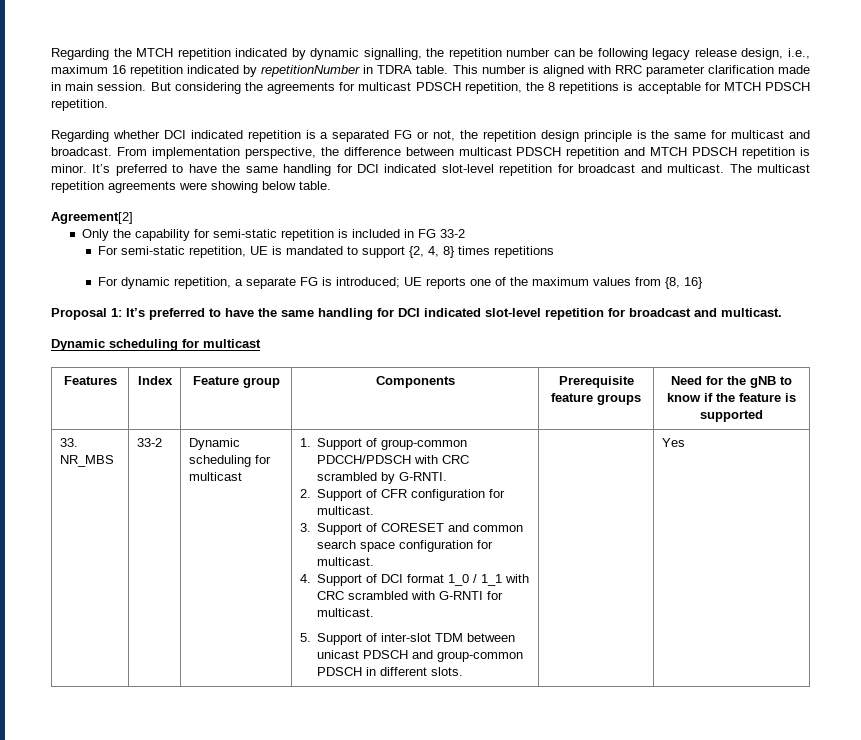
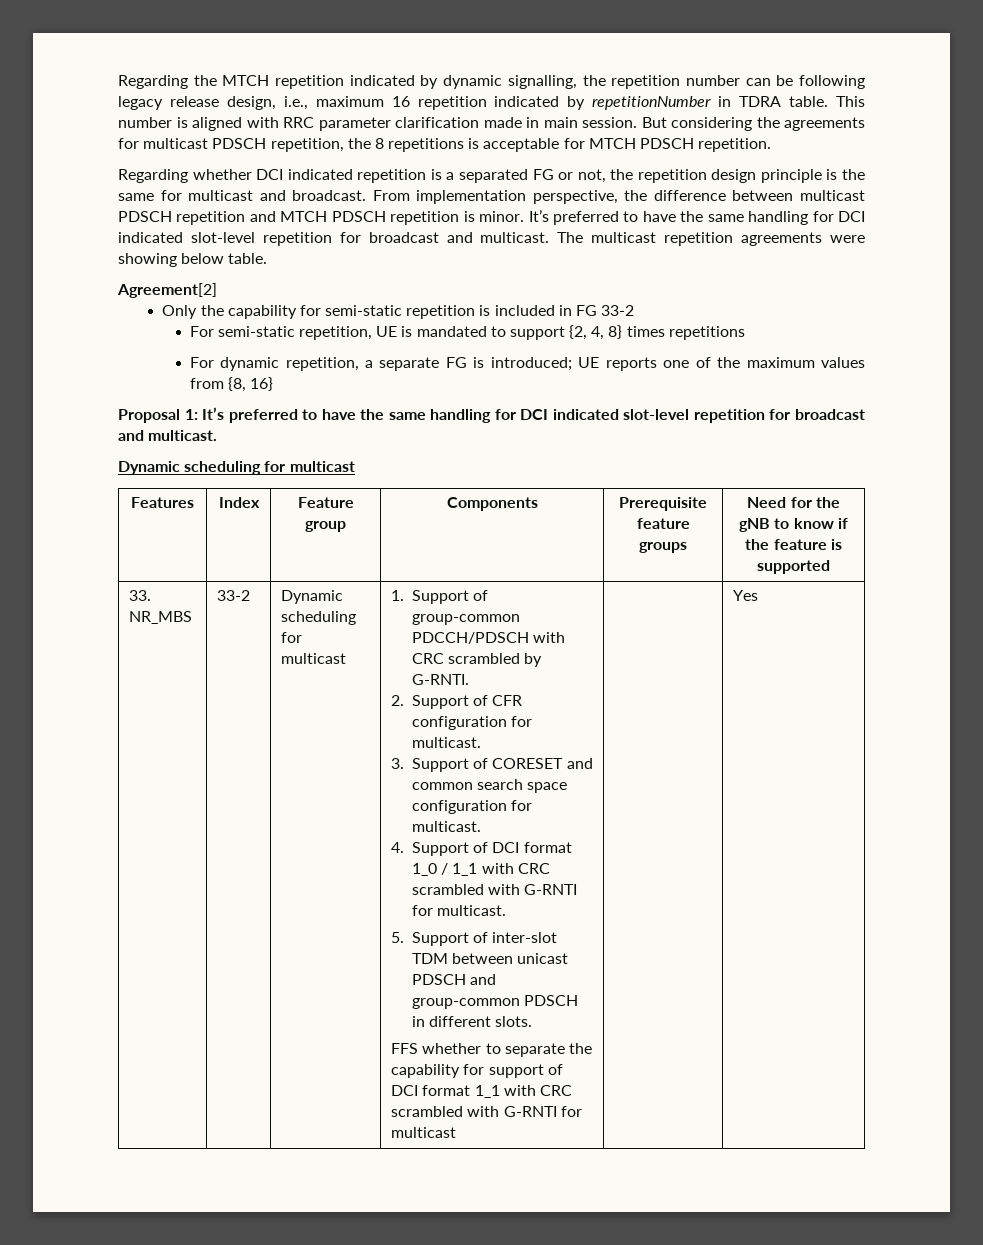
(464, 671) none -> [391,1043,593,1057] [391,1064,563,1078] [391,1085,573,1098] [391,1106,582,1117] [391,1127,457,1138] // FFS whether to separate the capability for support of DCI format 1_1 with CRC scrambled with G-RNTI for multicast

